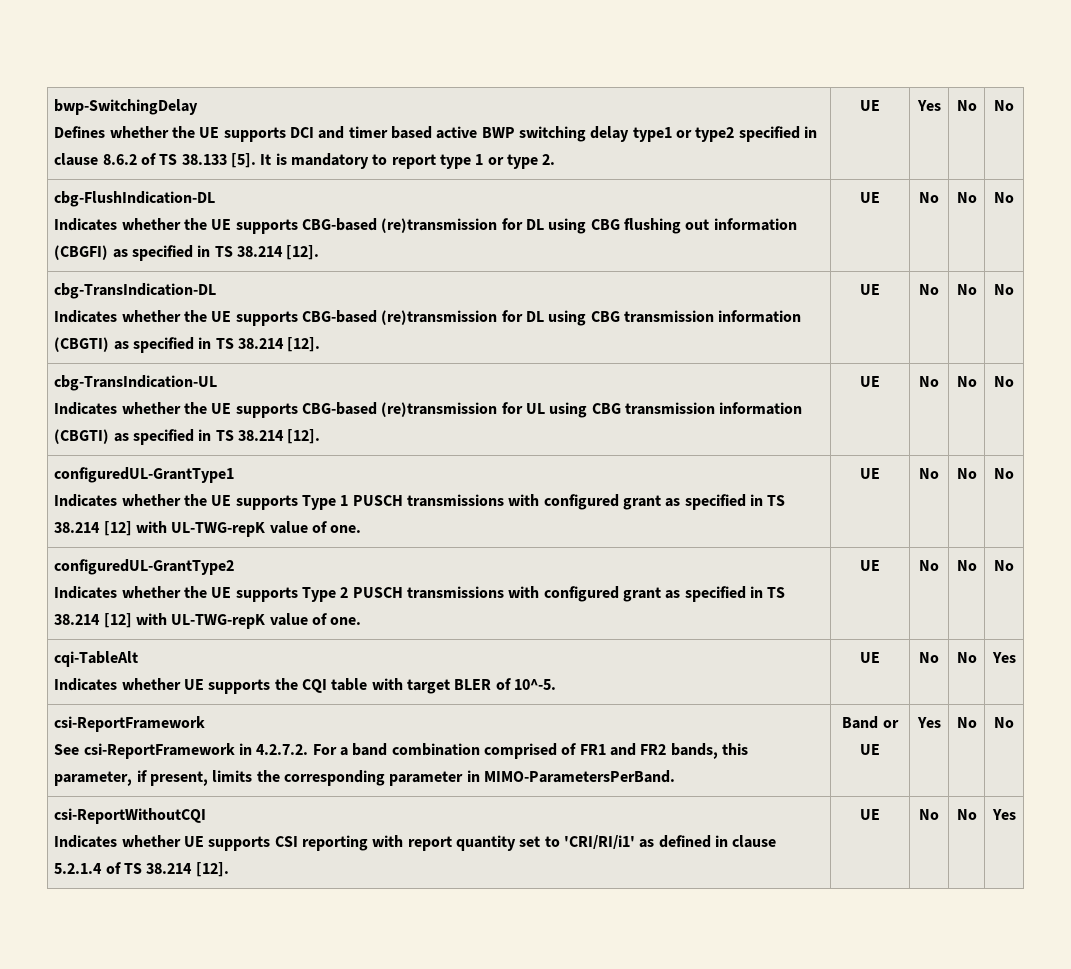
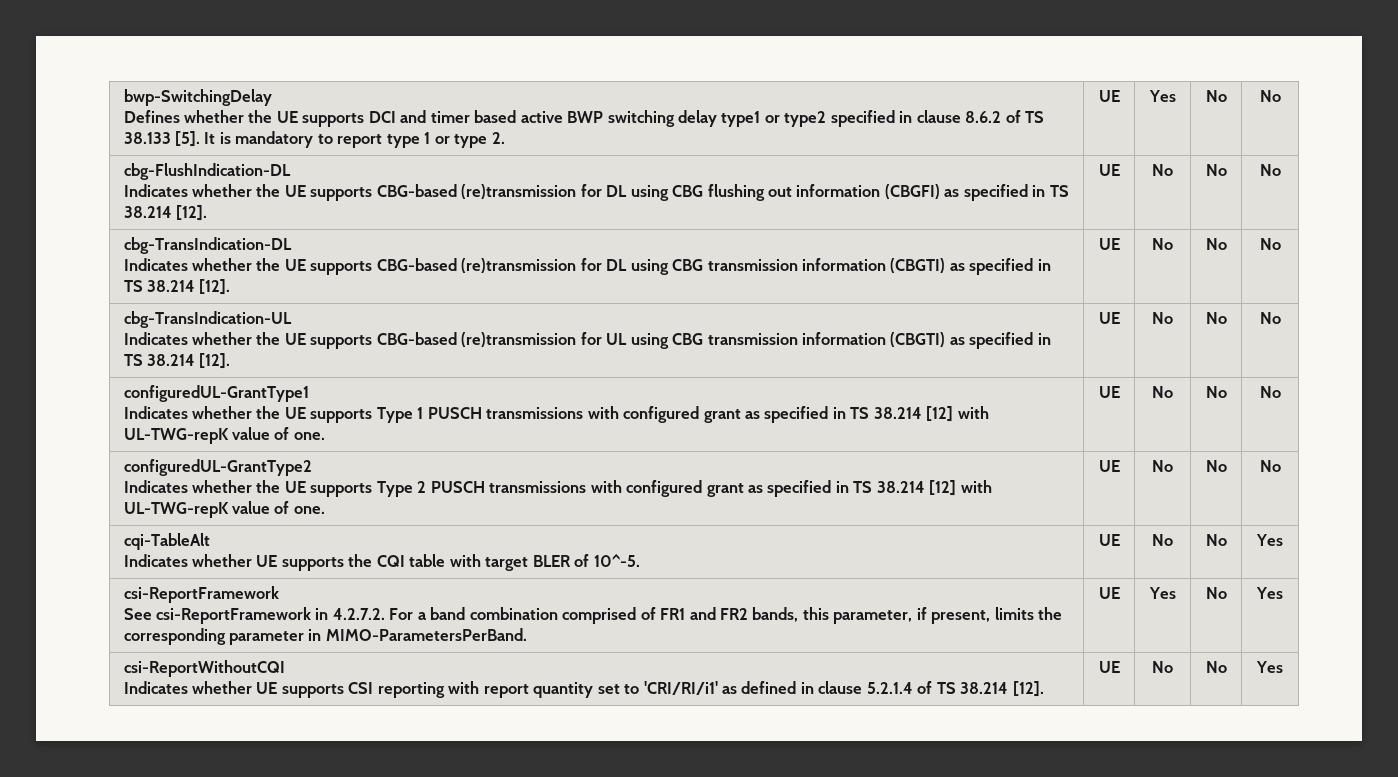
[842,716,899,729] [860,744,880,755] [916,717,941,728] [956,717,977,728] [994,717,1014,728] Band or UE | Yes | No | No -> [1098,587,1120,599] [1148,587,1176,599] [1205,587,1227,599] [1256,587,1283,599] UE | Yes | No | Yes

